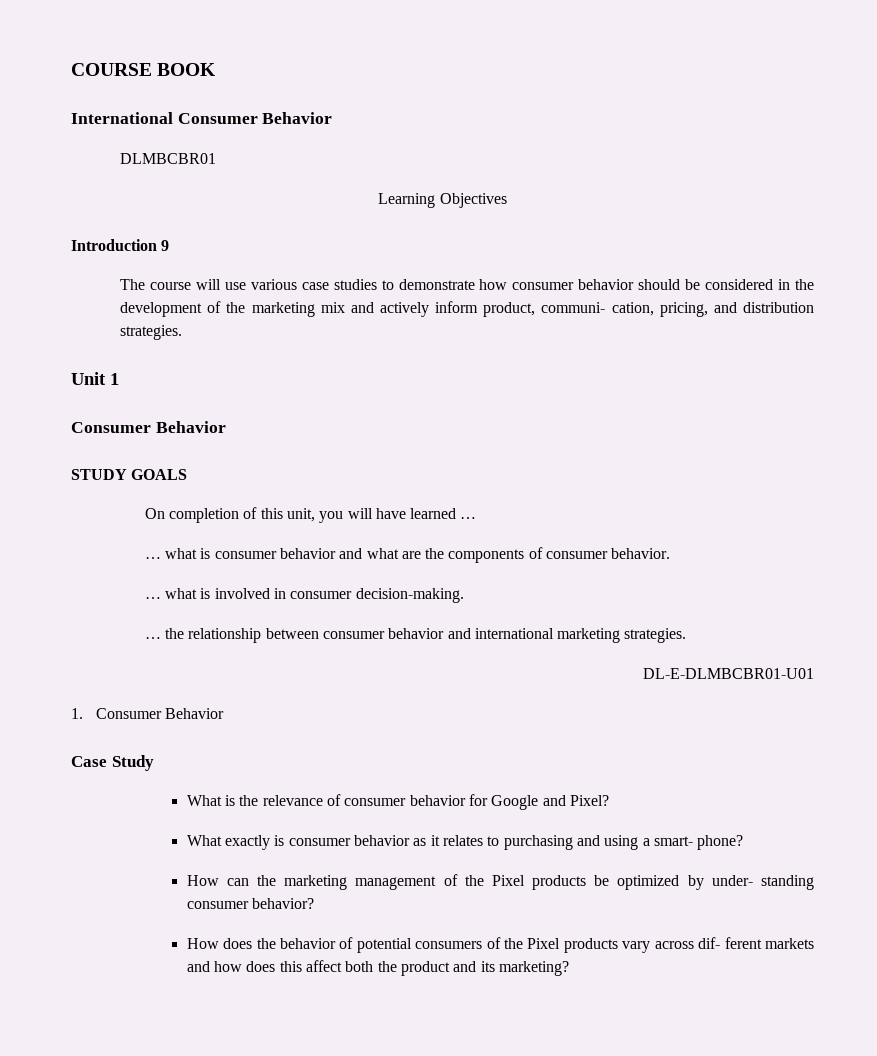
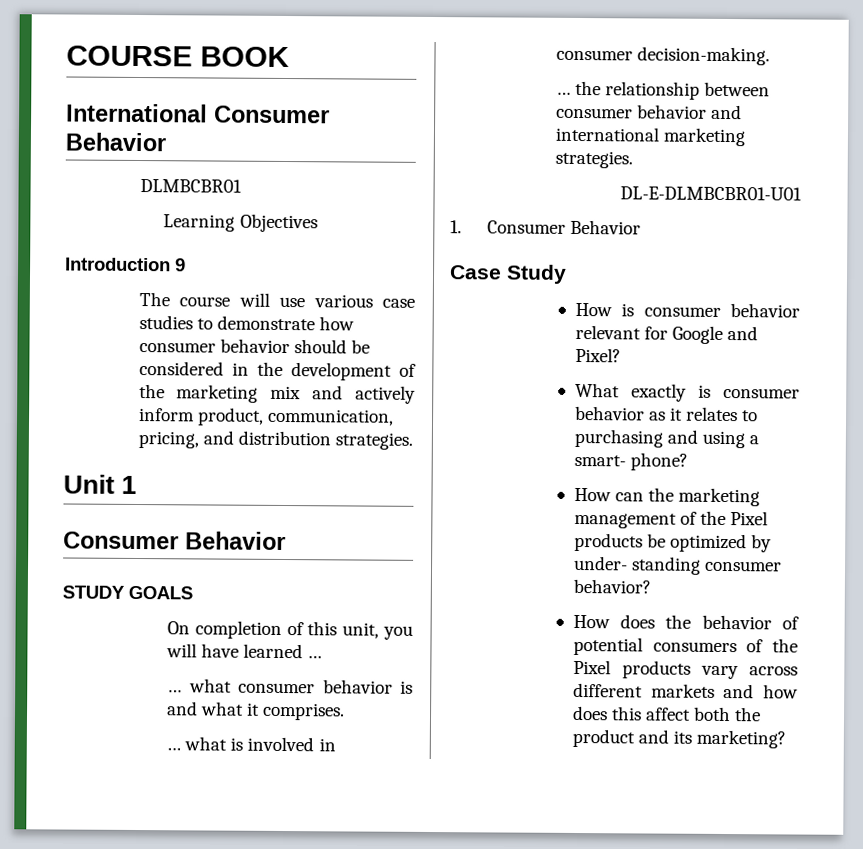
[541,302,654,316] communi- cation, -> [266,408,394,426] communication,
[200,548,336,559] is consumer behavior -> [238,679,413,694] consumer behavior is
[401,547,671,563] are the components of consumer behavior. -> [247,702,346,721] it comprises.
[186,794,466,806] What is the relevance of consumer behavior -> [574,302,800,318] [574,324,641,340] How is consumer behavior relevant
[698,937,762,949] dif- ferent -> [572,682,643,698] different

